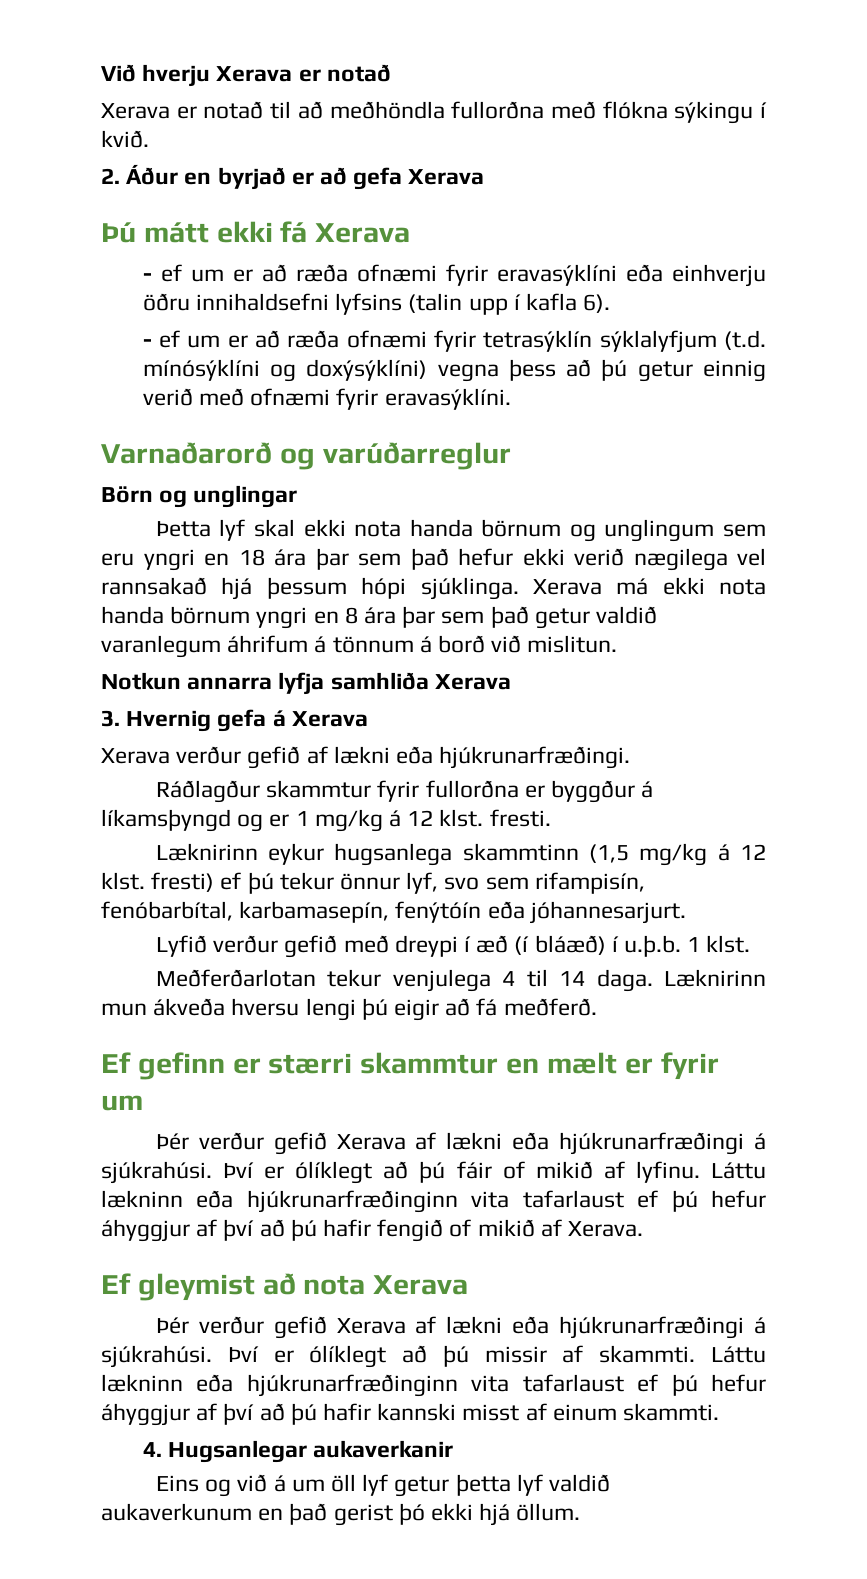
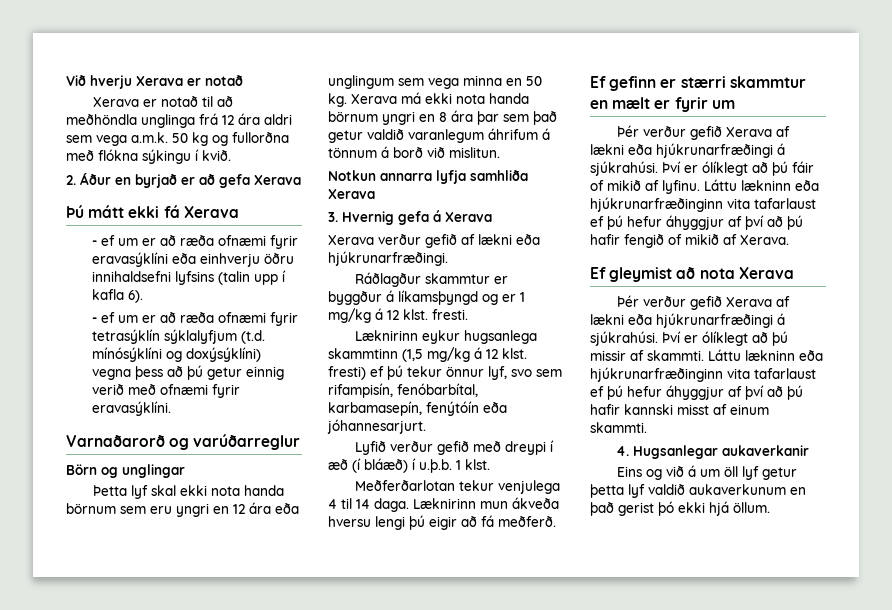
(445, 110) none -> [141,113,292,128] [66,132,228,146] unglinga frá 12 ára aldri sem vega a.m.k. 50 kg og
[569,519,715,542] og unglingum -> (116, 508) none
[238,548,766,571] [101,577,519,600] 18 ára þar sem það hefur ekki verið nægilega vel rannsakað hjá þessum hópi sjúklinga. -> [233,502,299,514] [328,75,542,89] [328,93,347,107] 12 ára eða unglingum sem vega minna en 50 kg.
[377,780,519,802] fyrir fullorðna -> (490, 278) none

